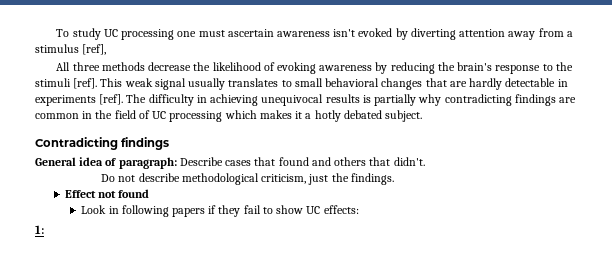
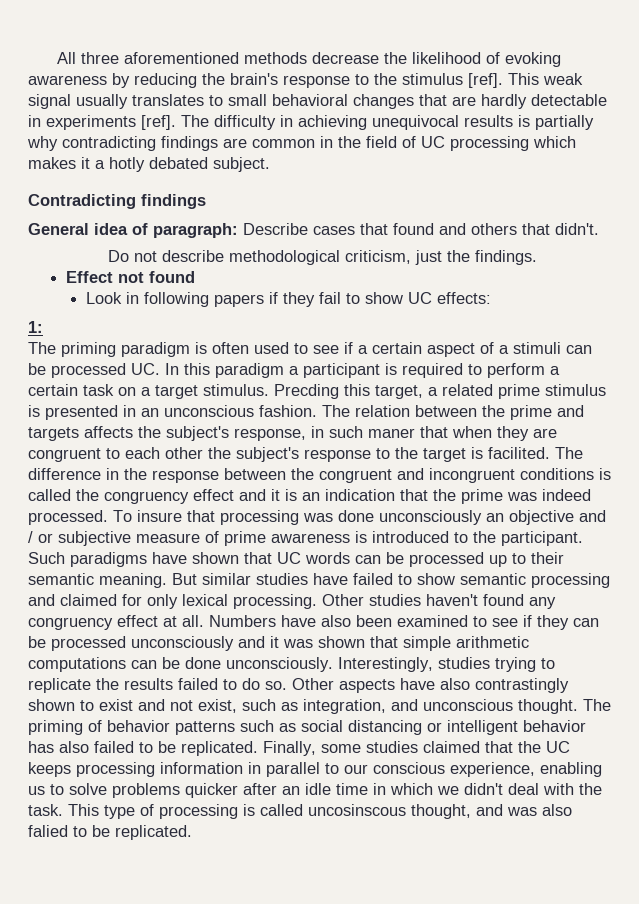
[56,28,573,40] [35,44,107,55] To study UC processing one must ascertain awareness isn't evoked by diverting attention away from a stimulus [ref], // -> (56, 58) none
(100, 66) none -> [123,52,239,64] aforementioned
[35,78,71,87] stimuli -> [402,73,463,85] stimulus
(44, 229) none -> [28,342,592,357] [28,363,560,378] [28,384,606,399] [28,405,584,420] [28,426,557,441] [28,447,583,462] [28,468,611,483] [28,489,591,504] [28,510,606,525] [28,531,583,546] [28,552,564,567] [28,573,610,588] [28,594,556,609] [28,615,599,630] [28,636,529,651] [28,657,555,672] [28,678,569,693] [28,699,611,714] [28,720,586,735] [28,741,570,756] [28,762,602,777] [28,783,602,798] [28,804,572,819] [28,825,192,840] // The priming paradigm is often used to see if a certain aspect of a stimuli can be processed UC. In this paradigm a participant is required to perform a certain task on a target stimulus. Precding this target, a related prime stimulus is presented in an unconscious fashion. The relation between the prime and targets affects the subject's response, in such maner that when they are congruent to each other the subject's response to the target is facilited. The difference in the response between the congruent and incongruent conditions is called the congruency effect and it is an indication that the prime was indeed processed. To insure that processing was done unconsciously an objective and / or subjective measure of prime awareness is introduced to the participant. Such paradigms have shown that UC words can be processed up to their semantic meaning. But similar studies have failed to show semantic processing and claimed for only lexical processing. Other studies haven't found any congruency effect at all. Numbers have also been examined to see if they can be processed unconsciously and it was shown that simple arithmetic computations can be done unconsciously. Interestingly, studies trying to replicate the results failed to do so. Other aspects have also contrastingly shown to exist and not exist, such as integration, and unconscious thought. The priming of behavior patterns such as social distancing or intelligent behavior has also failed to be replicated. Finally, some studies claimed that the UC keeps processing information in parallel to our conscious experience, enabling us to solve problems quicker after an idle time in which we didn't deal with the task. This type of processing is called uncosinscous thought, and was also falied to be replicated.

